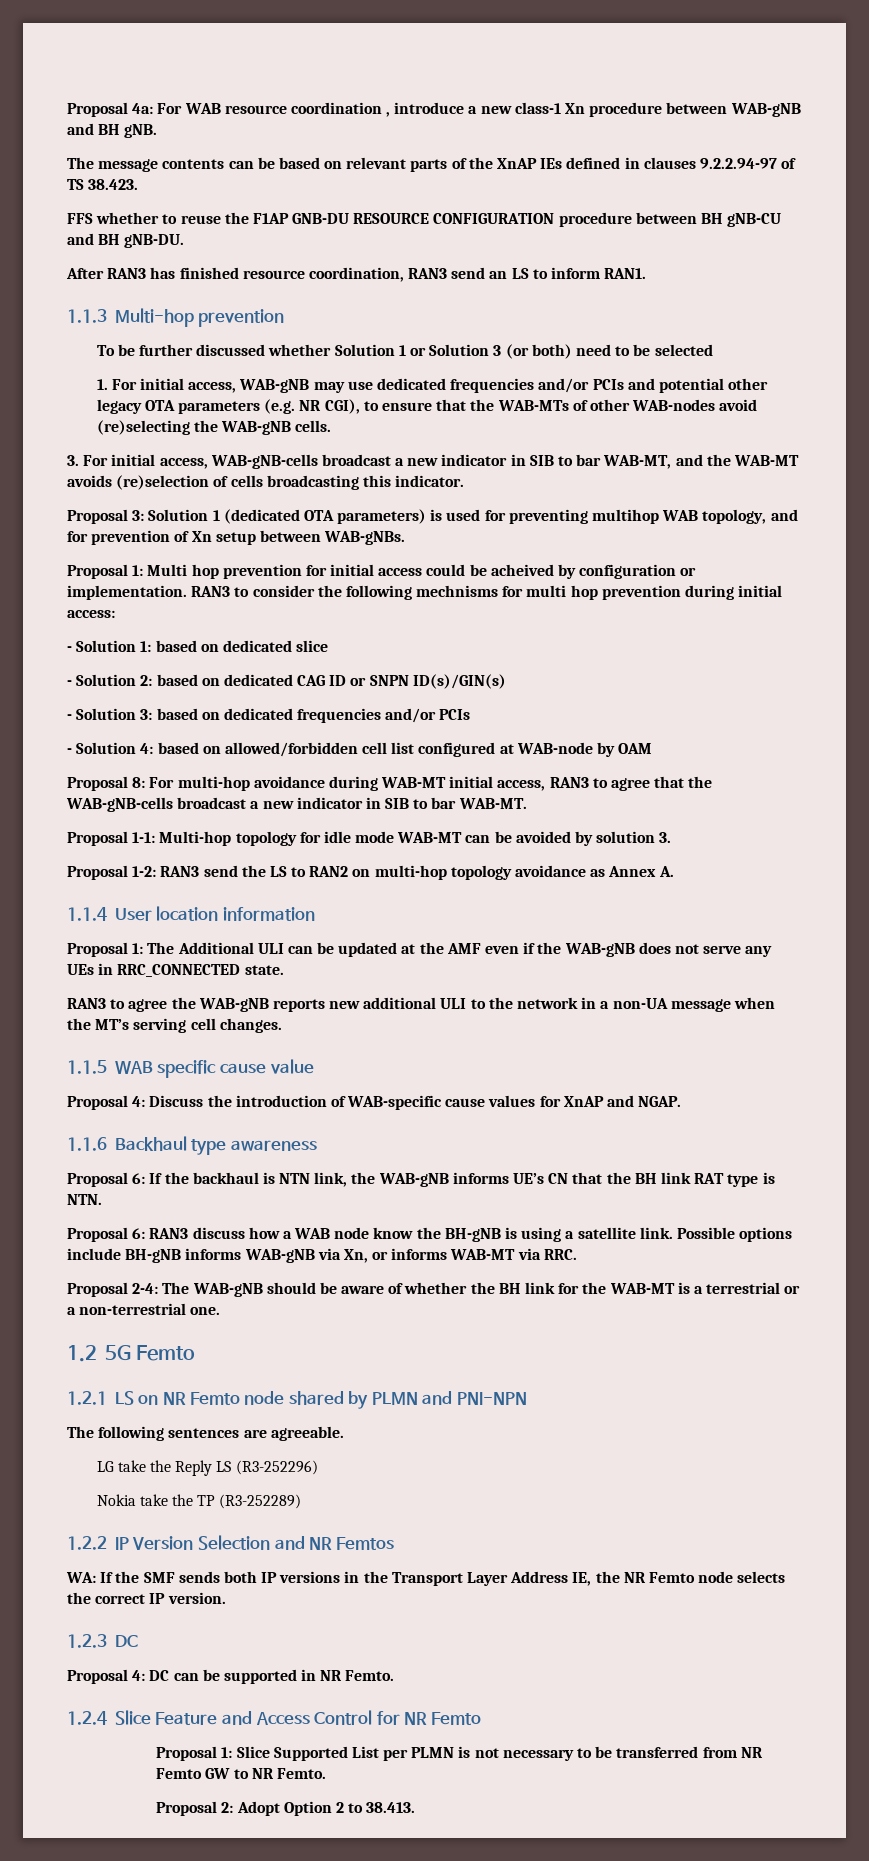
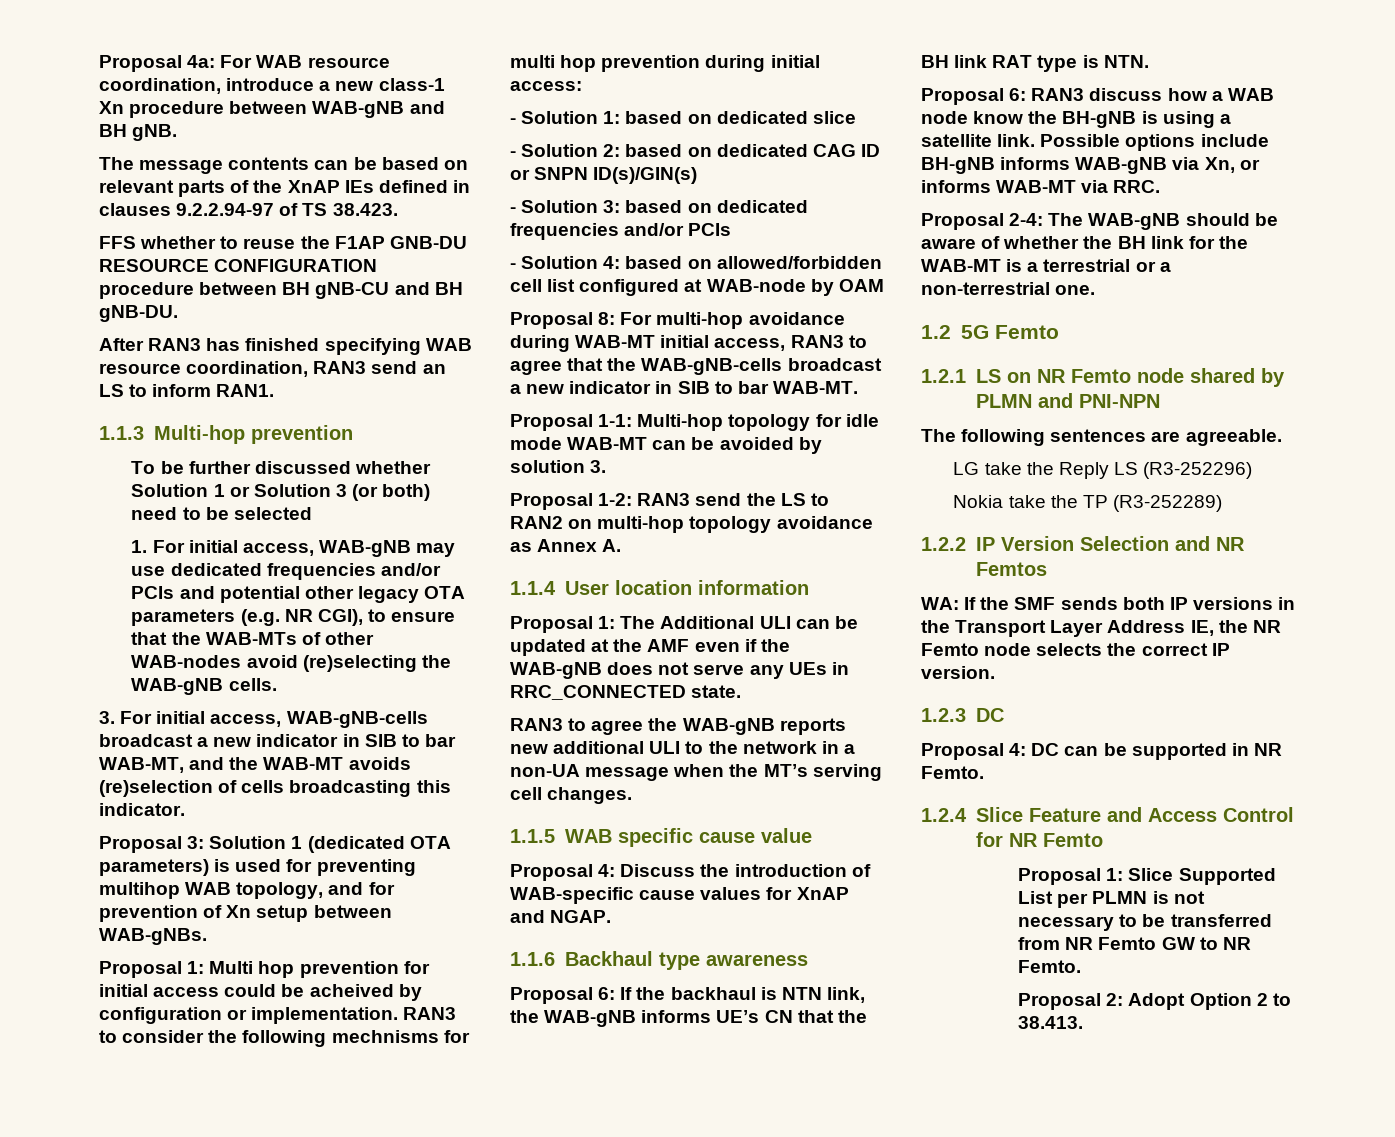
[290,102,391,117] coordination , -> [99,78,221,94] coordination,
(239, 273) none -> [324,338,472,355] specifying WAB

